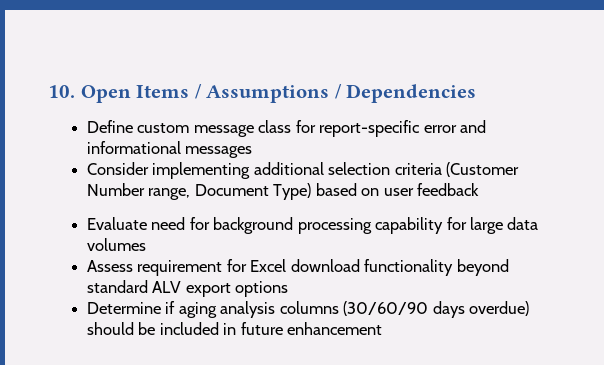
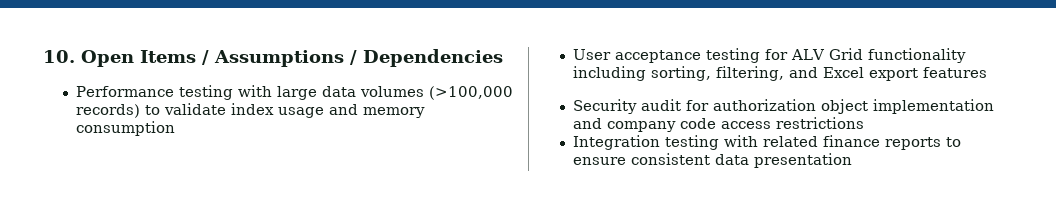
[86,120,487,137] [86,141,253,158] [86,162,520,179] [86,183,480,200] [86,217,539,234] [86,238,146,251] [86,259,509,276] [86,280,289,297] [86,301,530,318] [86,322,383,335] Define custom message class for report-specific error and informational messages // Consider implementing additional selection criteria (Customer Number range, Document Type) based on user feedback // Evaluate need for background processing capability for large data volumes // Assess requirement for Excel download functionality beyond standard ALV export options // Determine if aging analysis columns (30/60/90 days overdue) should be included in future enhancement -> [75,85,513,100] [75,103,425,118] [75,121,175,136] [572,48,966,63] [572,66,987,81] [572,99,994,114] [572,117,864,132] [572,135,961,150] [572,153,852,168] Performance testing with large data volumes (>100,000 records) to validate index usage and memory consumption // User acceptance testing for ALV Grid functionality including sorting, filtering, and Excel export features // Security audit for authorization object implementation and company code access restrictions // Integration testing with related finance reports to ensure consistent data presentation

